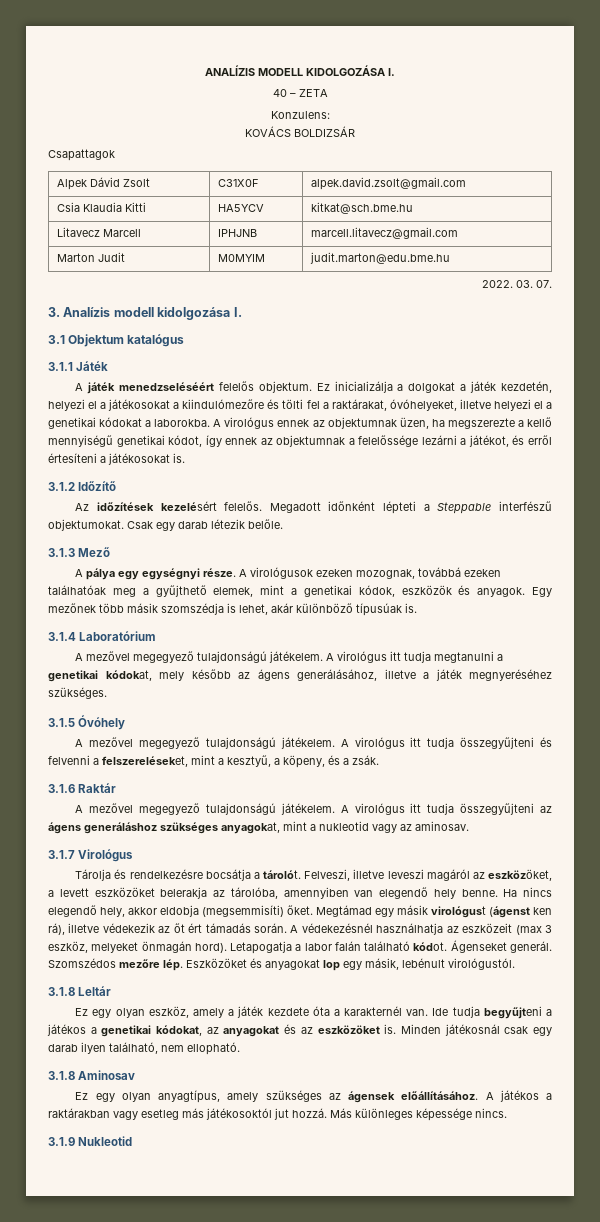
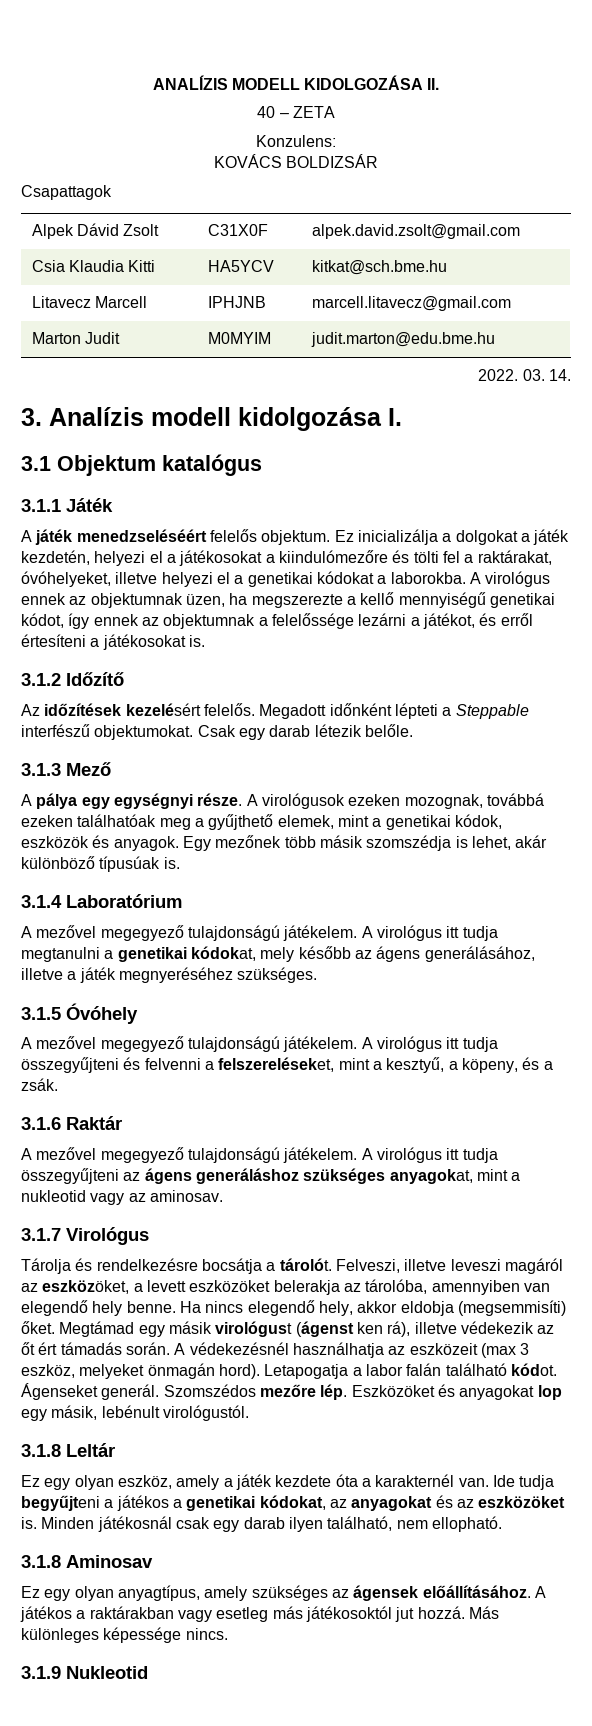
[388,68,395,76] I. -> [427,78,440,90] II.
[536,280,552,288] 07. -> [549,369,572,381] 14.

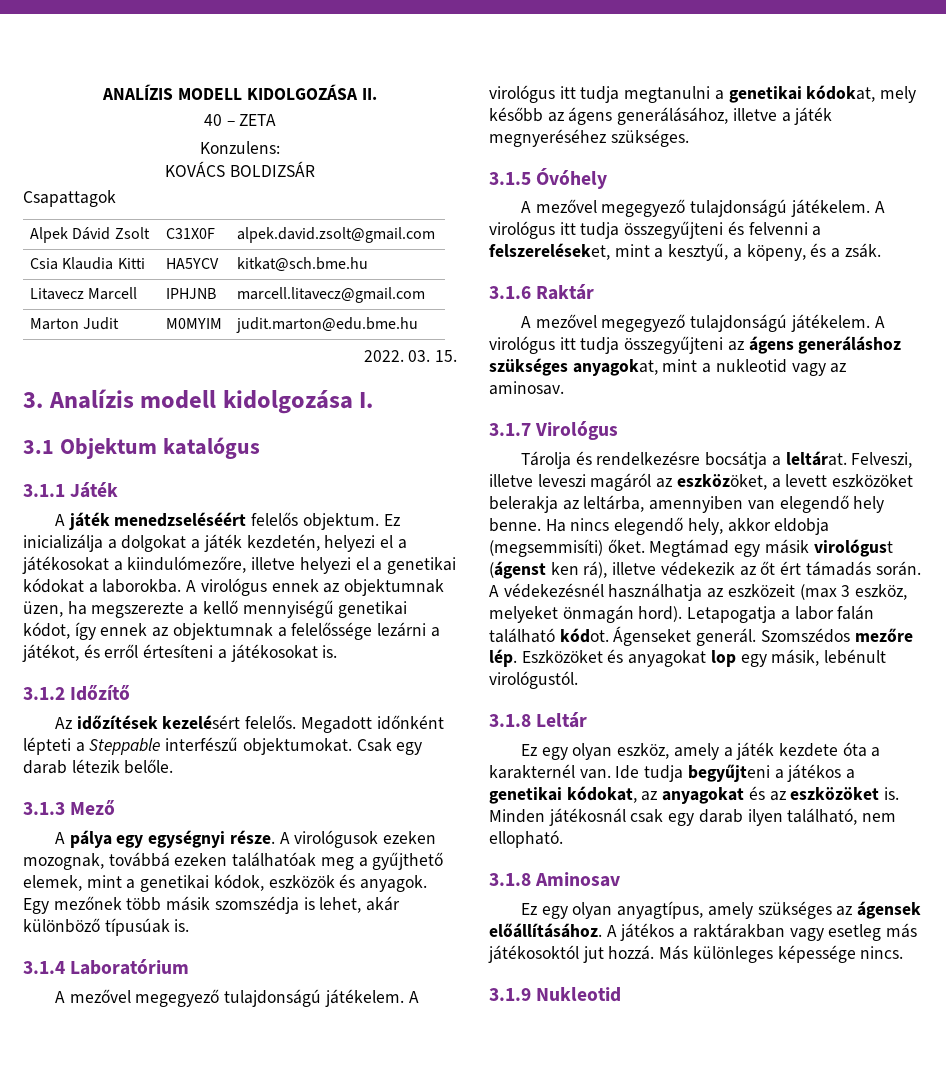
[549,369,572,381] 14. -> [435,350,458,362] 15.
[278,550,552,565] [21,571,111,587] kiindulómezőre és tölti fel a raktárakat, óvóhelyeket, -> [127,556,247,573] kiindulómezőre,
[279,1258,332,1271] tárolót. -> [785,451,847,466] leltárat.
[365,1279,428,1294] tárolóba, -> [583,495,645,512] leltárba,

